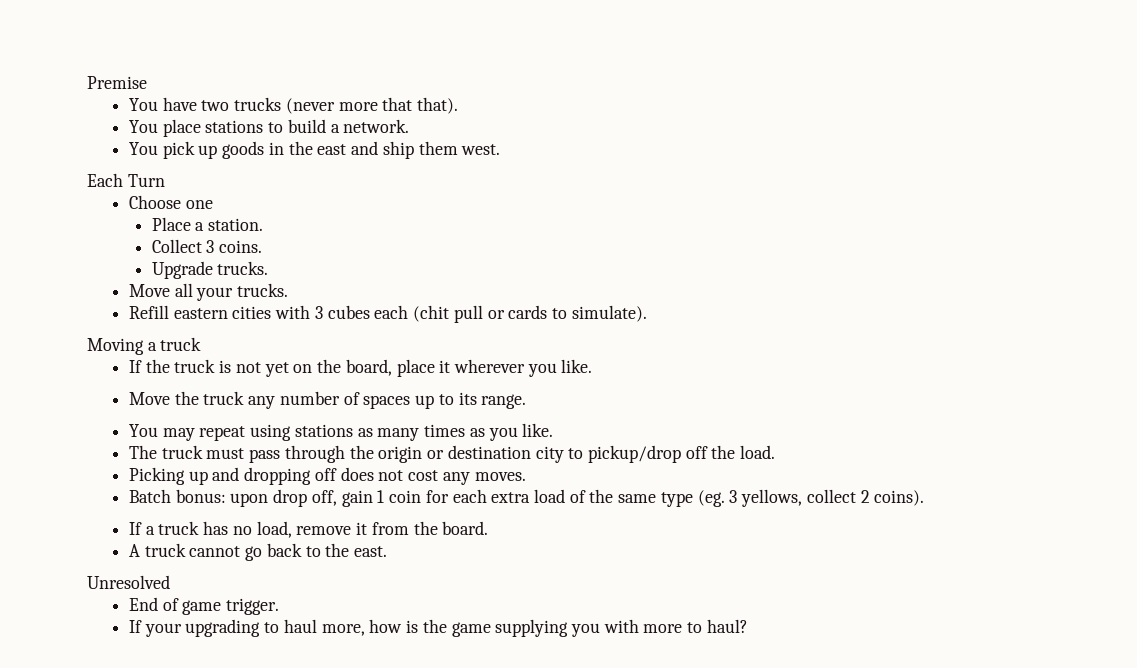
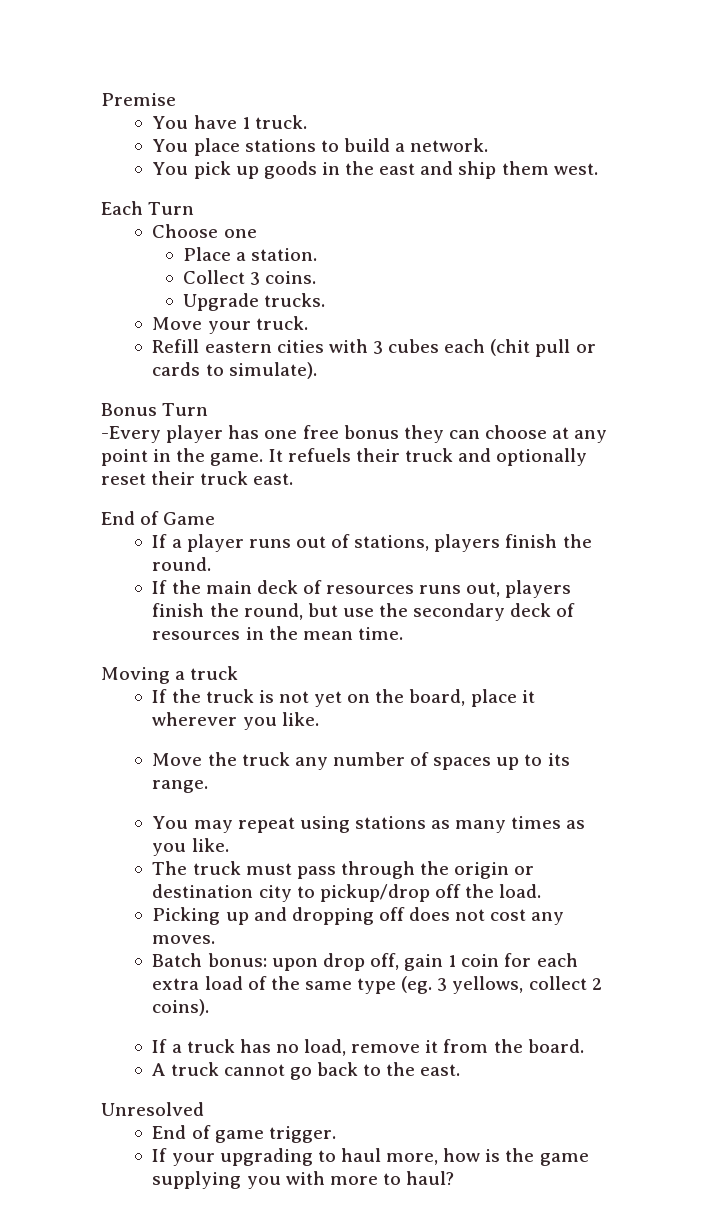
[201,97,459,114] two trucks (never more that that). -> [241,115,307,129] 1 truck.
[174,283,289,301] all your trucks. -> [207,316,308,334] your truck.
(647, 313) none -> [101,403,209,416] [101,425,608,443] [101,448,588,466] [101,471,294,485] [101,511,216,525] [152,534,592,552] [152,557,212,571] [152,580,572,598] [152,603,576,621] [152,626,403,640] // Bonus Turn // -Every player has one free bonus they can choose at any point in the game. It refuels their truck and optionally reset their truck east. // End of Game // If a player runs out of stations, players finish the round. // If the main deck of resources runs out, players finish the round, but use the secondary deck of resources in the mean time.

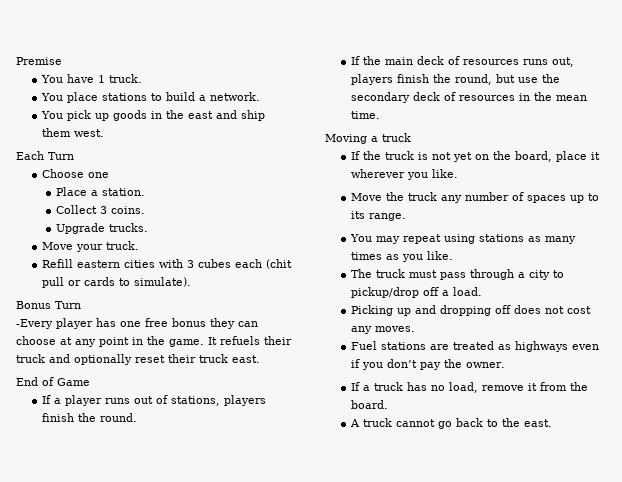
[420,861,535,879] [152,884,254,898] the origin or destination -> [518,272,526,278] a
[465,884,495,898] the -> [442,290,450,296] a
[152,953,578,971] [152,976,602,994] [152,999,210,1016] Batch bonus: upon drop off, gain 1 coin for each extra load of the same type (eg. 3 yellows, collect 2 coins). -> [351,341,600,352] [351,359,506,370] Fuel stations are treated as highways even if you don’t pay the owner.
[101,1102,204,1116] [152,1125,336,1143] [152,1148,589,1166] [152,1171,455,1189] // Unresolved // End of game trigger. // If your upgrading to haul more, how is the game supplying you with more to haul? -> (553, 423) none

